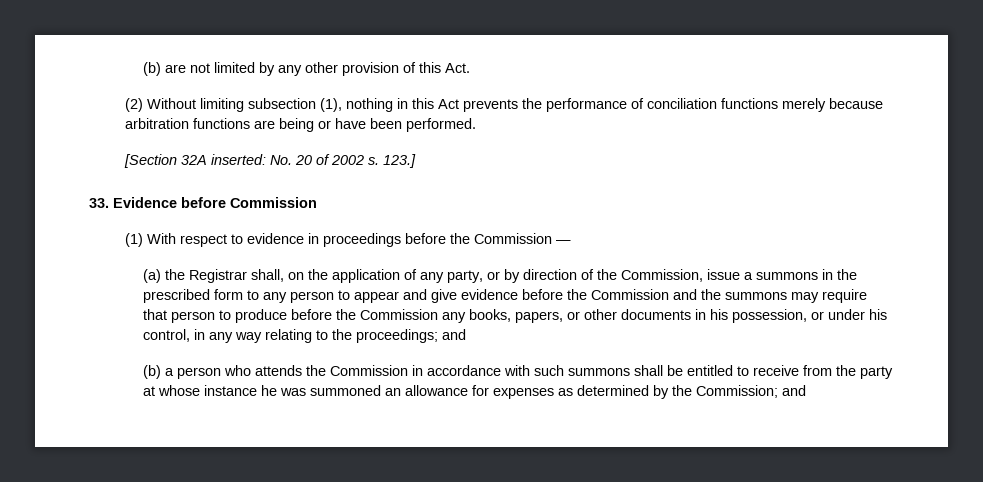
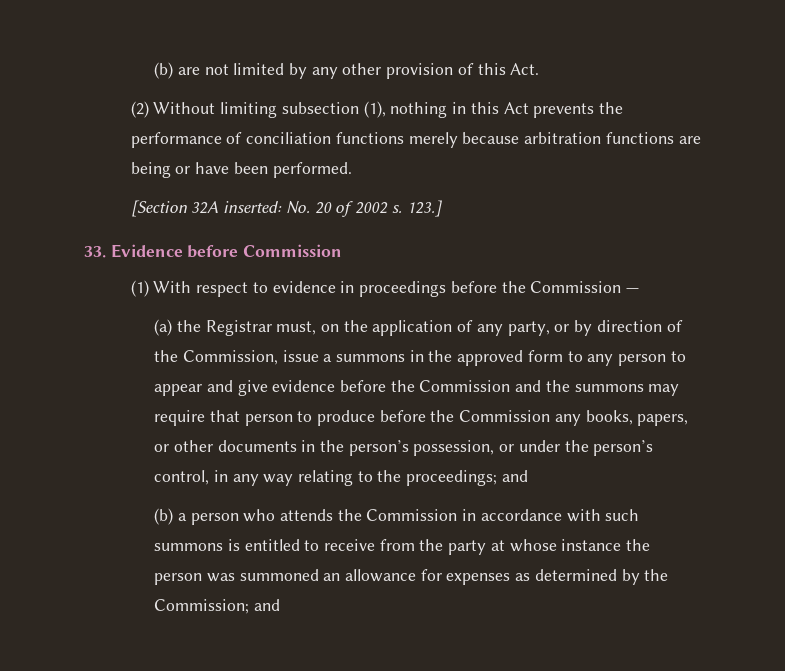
[250,269,284,282] shall, -> [276,321,317,335] must,
[142,289,210,303] prescribed -> [457,350,524,366] approved
[709,309,728,320] his -> [319,440,409,456] the person’s
[868,309,887,320] his -> [564,440,654,456] the person’s
[633,365,683,376] shall be -> [227,539,240,551] is
[260,385,277,396] he -> [626,539,651,551] [154,573,203,585] the person

